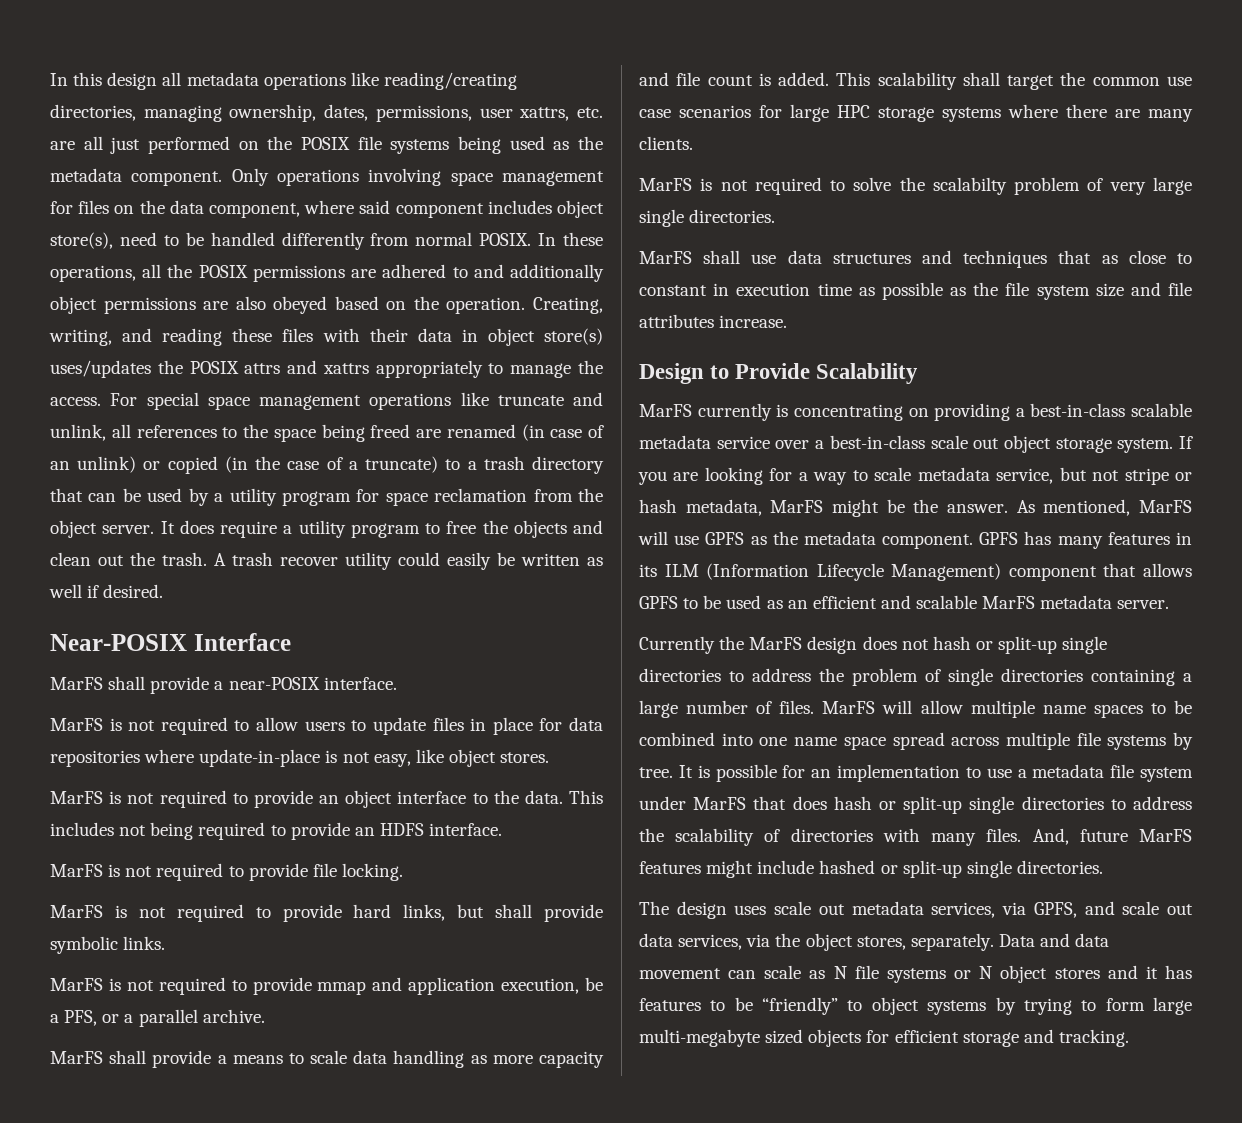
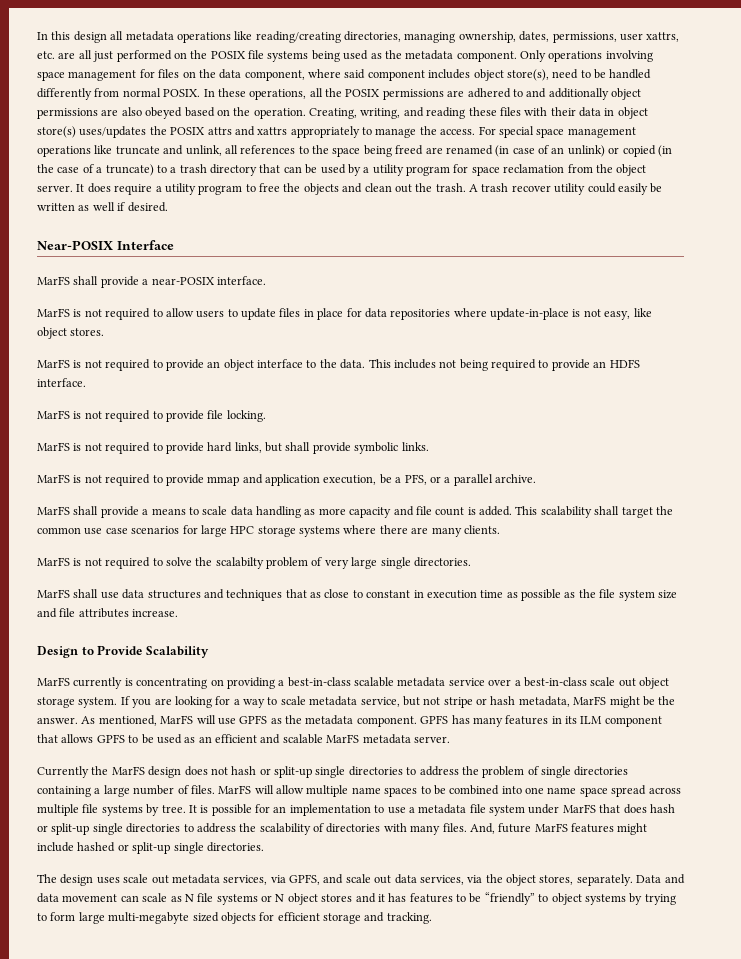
[706,563,1002,581] (Information Lifecycle Management) -> (603, 720) none

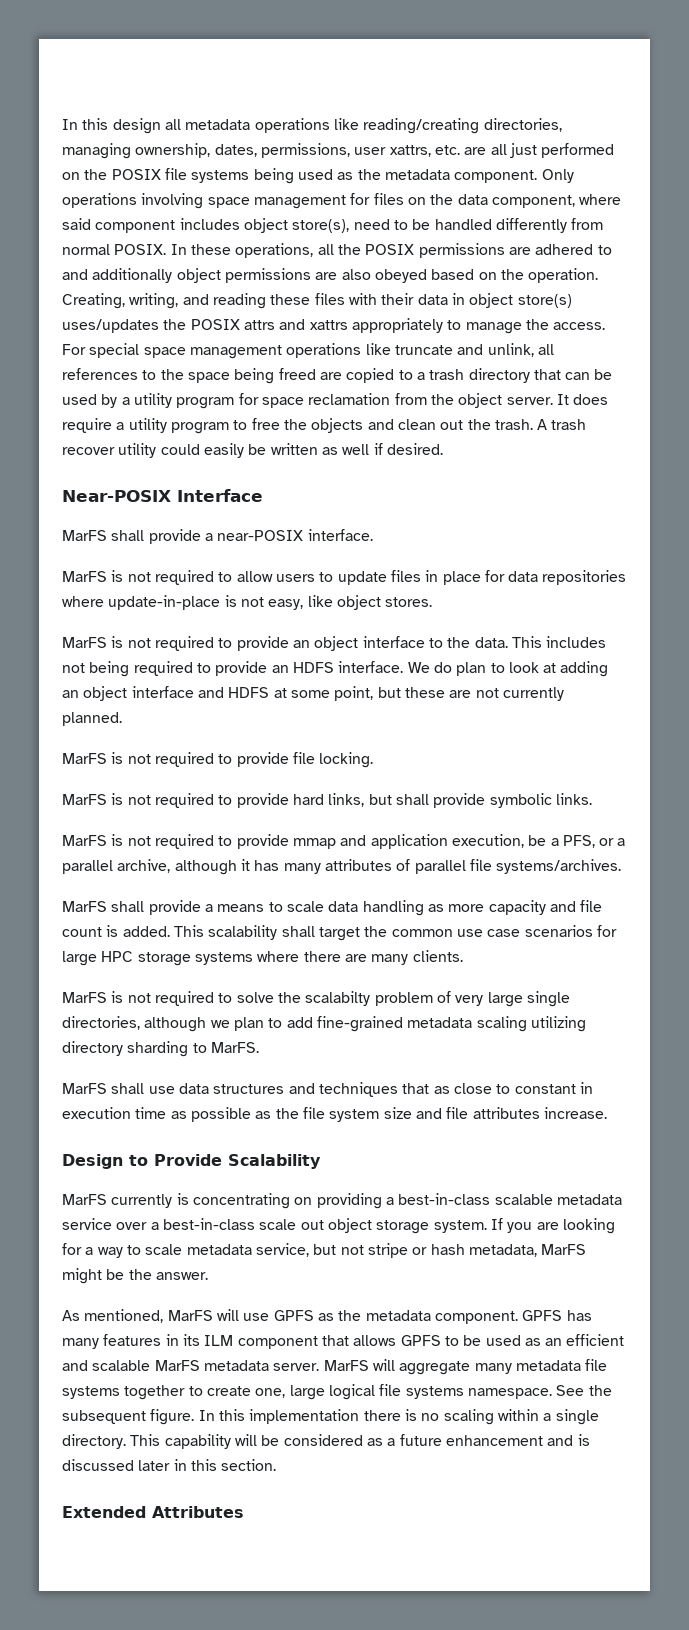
[445,145,672,157] [37,164,154,176] renamed (in case of an unlink) or copied (in the case of a truncate) -> [346,368,395,383] copied
(86, 382) none -> [407,661,609,677] [62,686,564,701] [62,712,122,726] We do plan to look at adding an object interface and HDFS at some point, but these are not currently planned.
[495,474,536,483] archive. -> [117,859,622,875] archive, although it has many attributes of parallel file systems/archives.
[413,557,471,567] directories. -> [62,1016,586,1032] [62,1041,259,1057] directories, although we plan to add fine-grained metadata scaling utilizing directory sharding to MarFS.
(78, 720) none -> (208, 1276) //
[37,766,629,778] [37,785,681,797] [37,804,675,816] [37,823,648,835] [37,842,264,854] [37,874,685,886] [37,892,676,905] [37,912,432,924] // Currently the MarFS design does not hash or split-up single directories to address the problem of single directories containing a large number of files. MarFS will allow multiple name spaces to be combined into one name space spread across multiple file systems by tree. It is possible for an implementation to use a metadata file system under MarFS that does hash or split-up single directories to address the scalability of directories with many files. And, future MarFS features might include hashed or split-up single directories. // The design uses scale out metadata services, via GPFS, and scale out data services, via the object stores, separately. Data and data movement can scale as N file systems or N object stores and it has features to be “friendly” to object systems by trying to form large multi-megabyte sized objects for efficient storage and tracking. -> [323,1359,608,1375] [62,1384,612,1400] [62,1409,599,1425] [62,1434,590,1449] [62,1459,277,1471] [62,1506,244,1518] MarFS will aggregate many metadata file systems together to create one, large logical file systems namespace. See the subsequent figure. In this implementation there is no scaling within a single directory. This capability will be considered as a future enhancement and is discussed later in this section. // Extended Attributes

